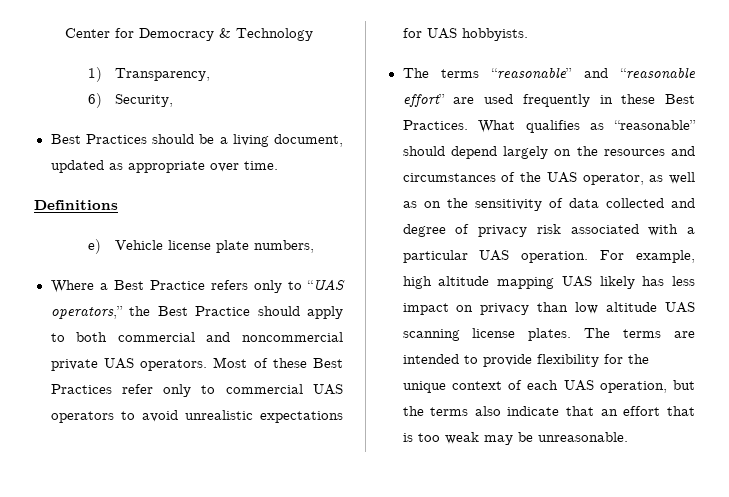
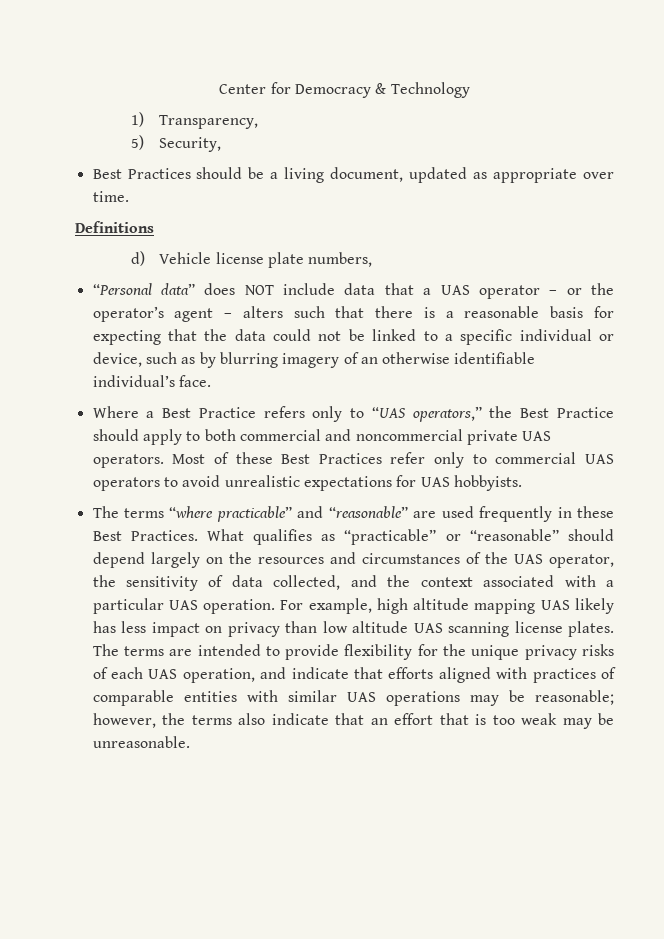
[87,93,102,108] 6) -> [131,135,145,150] 5)
[87,239,101,254] e) -> [131,251,146,266] d)
(314, 246) none -> [92,283,615,299] [92,306,614,322] [92,329,615,345] [92,352,536,368] [92,375,211,387] // “Personal data” does NOT include data that a UAS operator – or the operator’s agent – alters such that there is a reasonable basis for expecting that the data could not be linked to a specific individual or device, such as by blurring imagery of an otherwise identifiable individual’s face.
[491,67,696,79] [402,94,445,107] “reasonable” and “reasonable effort” -> [169,506,408,522] “where practicable” and “reasonable”
(605, 126) none -> [344,529,461,545] “practicable” or
[649,172,695,184] [402,198,695,211] [402,224,561,237] as well as on the sensitivity of data collected and degree of privacy risk -> [92,575,473,591] the sensitivity of data collected, and the context
[451,381,502,390] context -> [524,644,614,660] privacy risks
[673,380,695,390] but -> [260,667,616,683] [92,690,614,706] [92,713,156,728] and indicate that efforts aligned with practices of comparable entities with similar UAS operations may be reasonable; however,

